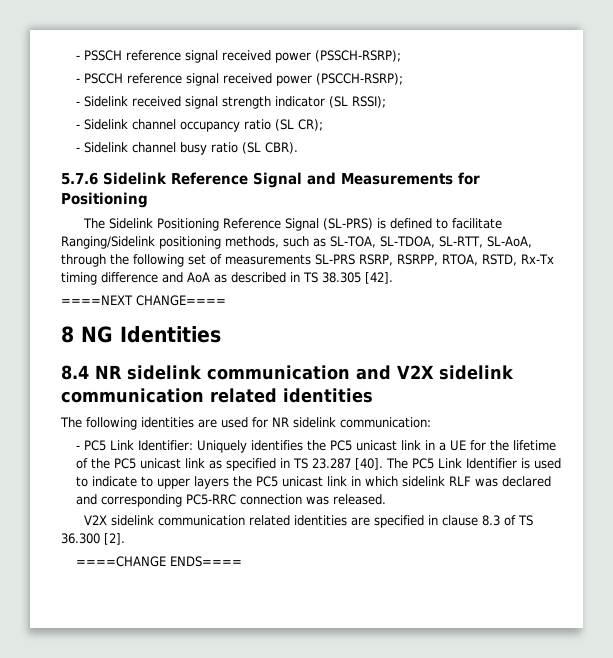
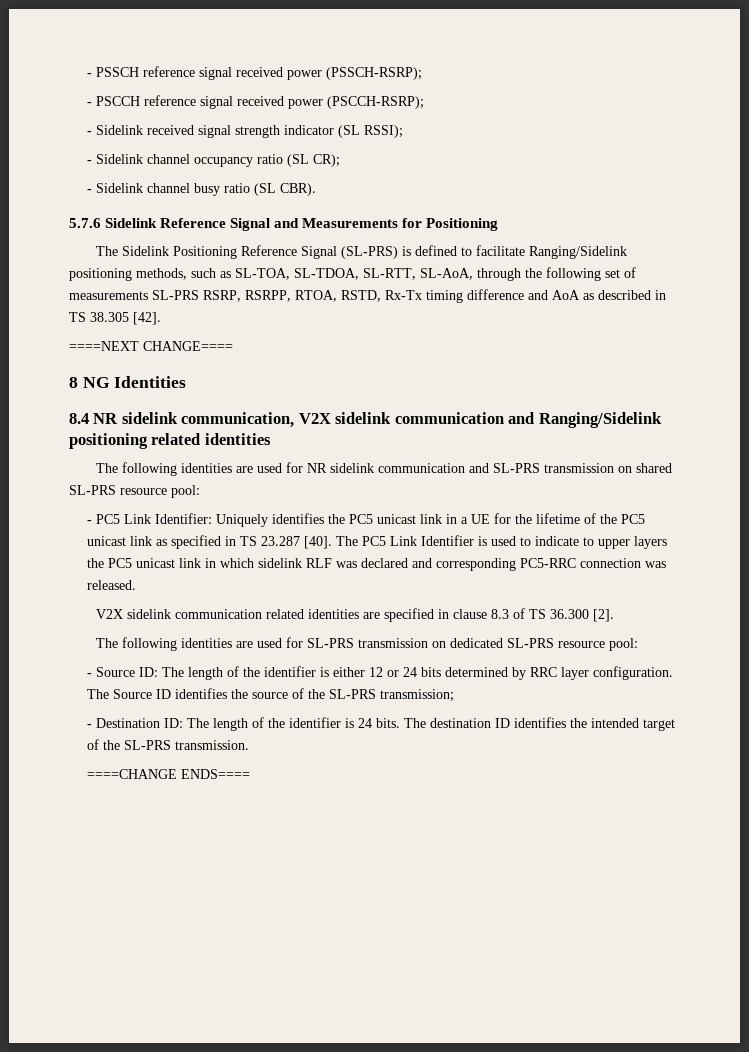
[207,365,514,380] [61,388,204,403] communication and V2X sidelink communication -> [181,412,662,428] [69,433,148,449] communication, V2X sidelink communication and Ranging/Sidelink positioning
[340,417,431,428] communication: -> [378,463,673,473] [69,485,200,498] communication and SL-PRS transmission on shared SL-PRS resource pool:
(125, 539) none -> [96,637,639,651] [86,666,673,680] [86,688,454,702] [86,717,675,731] [86,739,249,750] // The following identities are used for SL-PRS transmission on dedicated SL-PRS resource pool: // - Source ID: The length of the identifier is either 12 or 24 bits determined by RRC layer configuration. The Source ID identifies the source of the SL-PRS transmission; // - Destination ID: The length of the identifier is 24 bits. The destination ID identifies the intended target of the SL-PRS transmission.

